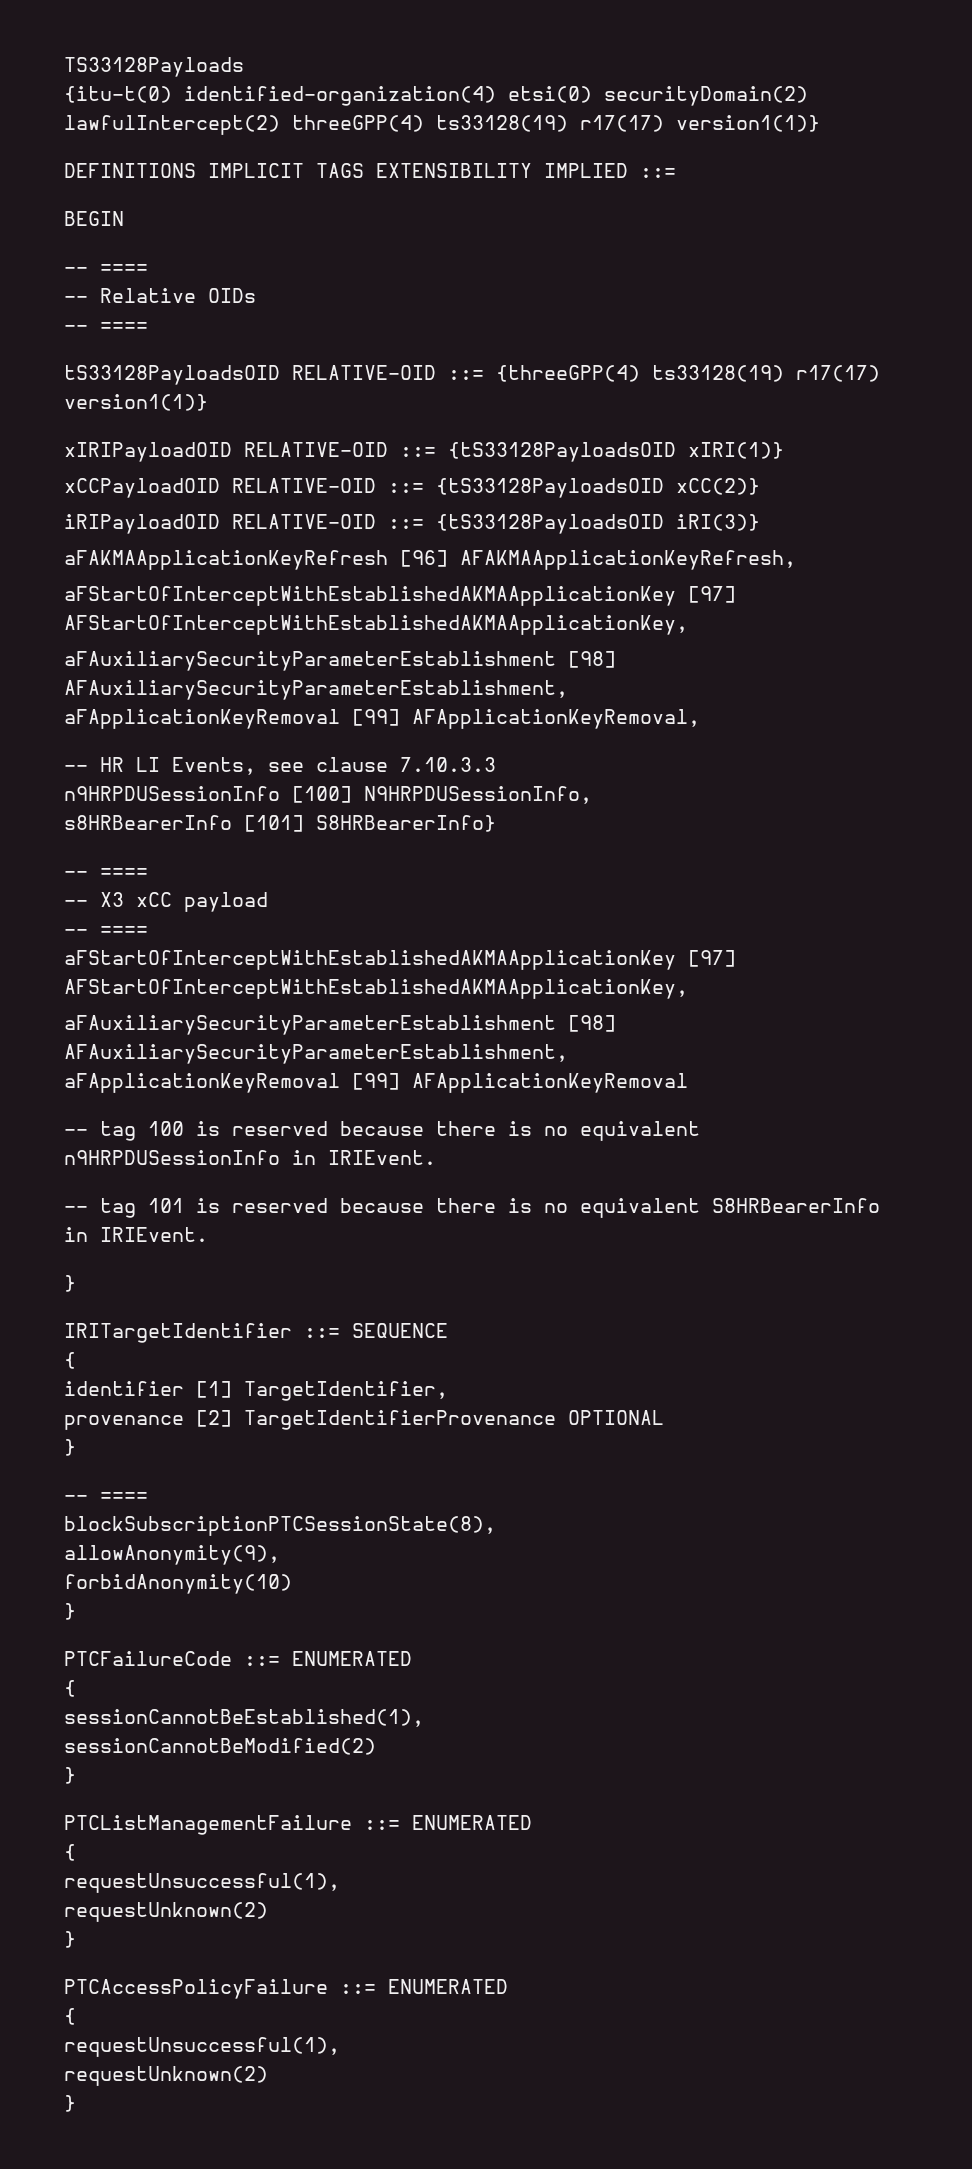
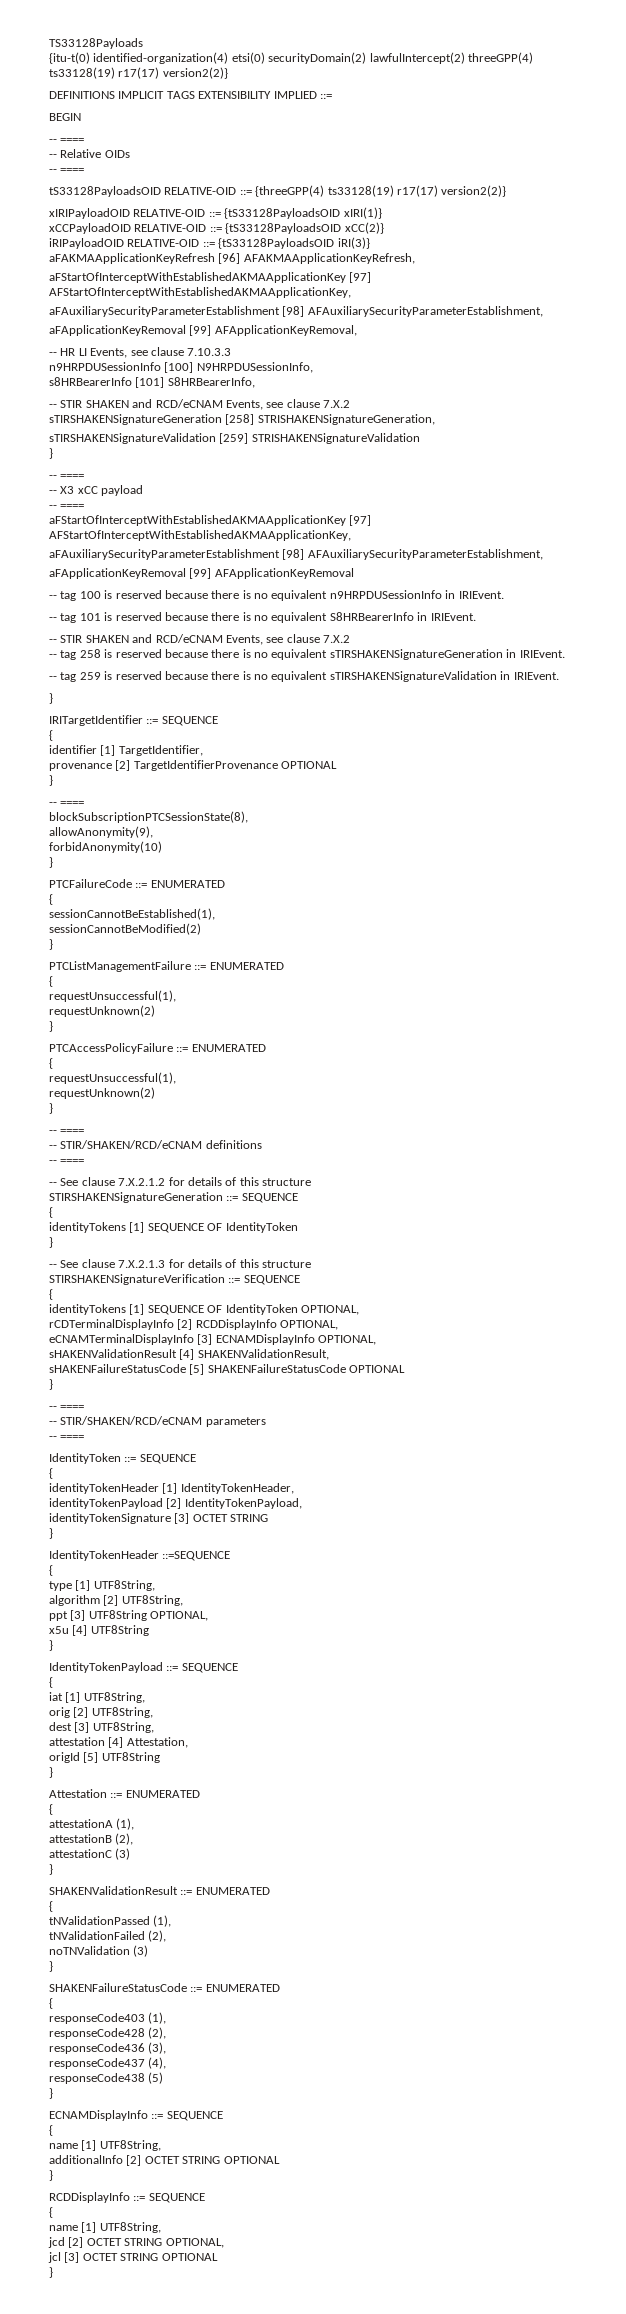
[676,115,820,132] version1(1)} -> [162,67,228,79] version2(2)}
[64,394,208,411] version1(1)} -> [441,185,507,197] version2(2)}
[316,815,496,832] S8HRBearerInfo} -> [167,377,255,388] [49,399,350,410] [49,414,435,425] [49,433,420,444] [49,448,53,459] S8HRBearerInfo, // -- STIR SHAKEN and RCD/eCNAM Events, see clause 7.X.2 // sTIRSHAKENSignatureGeneration [258] STRISHAKENSignatureGeneration, // sTIRSHAKENSignatureValidation [259] STRISHAKENSignatureValidation // }
(208, 1234) none -> [49,634,350,645] [49,649,565,660] [49,671,559,682] // -- STIR SHAKEN and RCD/eCNAM Events, see clause 7.X.2 // -- tag 258 is reserved because there is no equivalent sTIRSHAKENSignatureGeneration in IRIEvent. // -- tag 259 is reserved because there is no equivalent sTIRSHAKENSignatureValidation in IRIEvent.
(76, 2103) none -> [49,1129,85,1134] [49,1140,262,1149] [49,1159,85,1164] [49,1177,311,1186] [49,1192,298,1203] [49,1207,53,1218] [49,1222,298,1233] [49,1237,53,1248] [49,1259,311,1268] [49,1274,300,1285] [49,1289,53,1300] [49,1304,359,1315] [49,1319,339,1330] [49,1334,377,1345] [49,1349,329,1360] [49,1364,406,1375] [49,1379,53,1390] [49,1405,85,1410] [49,1416,266,1427] [49,1435,85,1440] [49,1453,196,1464] [49,1468,53,1479] [49,1483,294,1494] [49,1498,302,1509] [49,1513,269,1524] [49,1528,53,1539] [49,1550,231,1561] [49,1565,53,1576] [49,1580,155,1591] [49,1595,183,1606] [49,1610,209,1621] [49,1625,149,1636] [49,1640,53,1651] [49,1662,238,1673] [49,1677,53,1688] [49,1692,145,1703] [49,1707,153,1718] [49,1722,154,1733] [49,1737,188,1748] [49,1752,160,1763] [49,1767,53,1778] [49,1789,200,1798] [49,1804,53,1815] [49,1818,135,1830] [49,1833,134,1845] [49,1848,131,1860] [49,1864,53,1875] [49,1886,270,1895] [49,1901,53,1912] [49,1915,172,1927] [49,1930,167,1942] [49,1945,149,1957] [49,1961,53,1972] [49,1983,280,1992] [49,1998,53,2009] [49,2012,167,2024] [49,2027,167,2039] [49,2042,167,2054] [49,2057,167,2069] [49,2072,164,2084] [49,2088,53,2099] [49,2110,223,2121] [49,2125,53,2136] [49,2140,161,2151] [49,2155,280,2166] [49,2170,53,2181] [49,2192,205,2203] [49,2207,53,2218] [49,2222,161,2233] [48,2237,224,2248] [48,2252,218,2263] [49,2267,53,2278] // -- ==== // -- STIR/SHAKEN/RCD/eCNAM definitions // -- ==== // -- See clause 7.X.2.1.2 for details of this structure // STIRSHAKENSignatureGeneration ::= SEQUENCE // { // identityTokens [1] SEQUENCE OF IdentityToken // } // -- See clause 7.X.2.1.3 for details of this structure // STIRSHAKENSignatureVerification ::= SEQUENCE // { // identityTokens [1] SEQUENCE OF IdentityToken OPTIONAL, // rCDTerminalDisplayInfo [2] RCDDisplayInfo OPTIONAL, // eCNAMTerminalDisplayInfo [3] ECNAMDisplayInfo OPTIONAL, // sHAKENValidationResult [4] SHAKENValidationResult, // sHAKENFailureStatusCode [5] SHAKENFailureStatusCode OPTIONAL // } // -- ==== // -- STIR/SHAKEN/RCD/eCNAM parameters // -- ==== // IdentityToken ::= SEQUENCE // { // identityTokenHeader [1] IdentityTokenHeader, // identityTokenPayload [2] IdentityTokenPayload, // identityTokenSignature [3] OCTET STRING // } // IdentityTokenHeader ::=SEQUENCE // { // type [1] UTF8String, // algorithm [2] UTF8String, // ppt [3] UTF8String OPTIONAL, // x5u [4] UTF8String // } // IdentityTokenPayload ::= SEQUENCE // { // iat [1] UTF8String, // orig [2] UTF8String, // dest [3] UTF8String, // attestation [4] Attestation, // origId [5] UTF8String // } // Attestation ::= ENUMERATED // { // attestationA (1), // attestationB (2), // attestationC (3) // } // SHAKENValidationResult ::= ENUMERATED // { // tNValidationPassed (1), // tNValidationFailed (2), // noTNValidation (3) // } // SHAKENFailureStatusCode ::= ENUMERATED // { // responseCode403 (1), // responseCode428 (2), // responseCode436 (3), // responseCode437 (4), // responseCode438 (5) // } // ECNAMDisplayInfo ::= SEQUENCE // { // name [1] UTF8String, // additionalInfo [2] OCTET STRING OPTIONAL // } // RCDDisplayInfo ::= SEQUENCE // { // name [1] UTF8String, // jcd [2] OCTET STRING OPTIONAL, // jcl [3] OCTET STRING OPTIONAL // }

